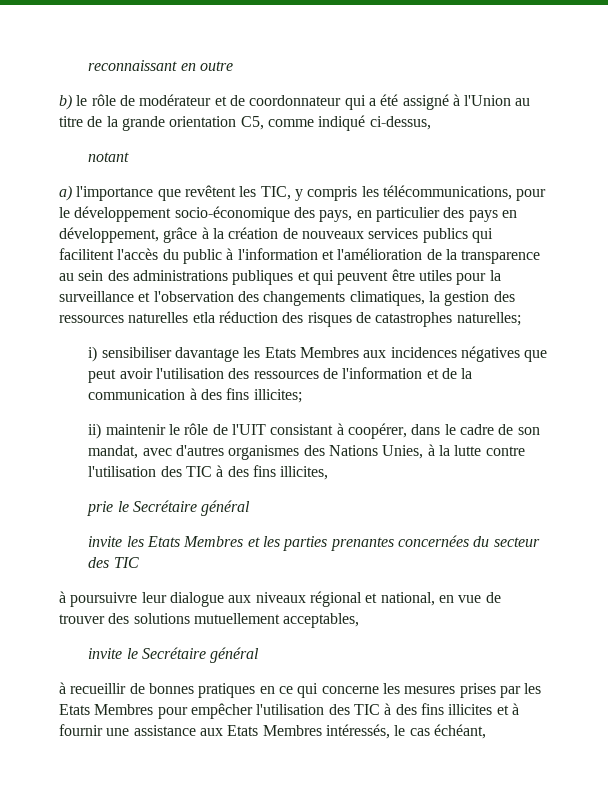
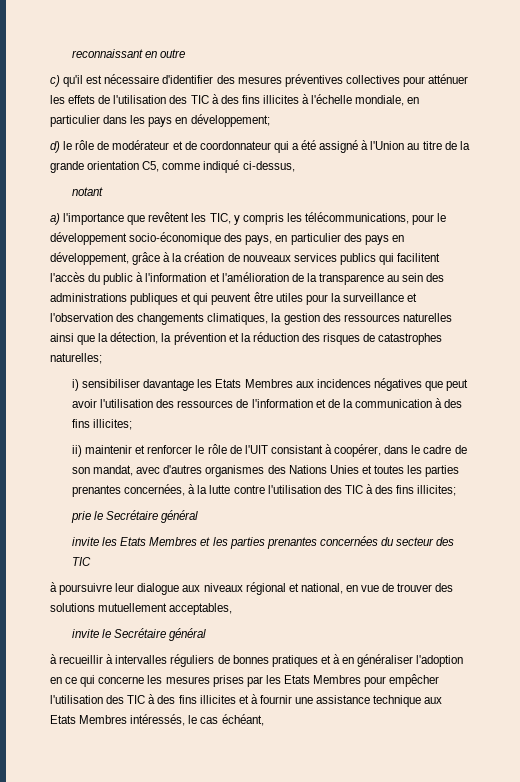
[59,94,72,110] b) -> [50,74,469,87] [50,94,420,106] [50,114,270,127] [50,141,60,153] c) qu'il est nécessaire d'identifier des mesures préventives collectives pour atténuer les effets de l'utilisation des TIC à des fins illicites à l'échelle mondiale, en particulier dans les pays en développement; // d)
[192,312,215,323] etla -> [50,332,251,345] ainsi que la détection, la prévention et la
(166, 429) none -> [135,445,193,454] et renforcer
[382,445,424,459] Unies, -> [329,465,460,477] [72,484,186,497] Unies et toutes les parties prenantes concernées,
[280,466,329,480] illicites, -> [417,485,457,496] illicites;
[129,683,256,698] de bonnes pratiques -> [106,654,464,667] à intervalles réguliers de bonnes pratiques et à en généraliser l'adoption
(196, 730) none -> [373,695,422,707] technique

